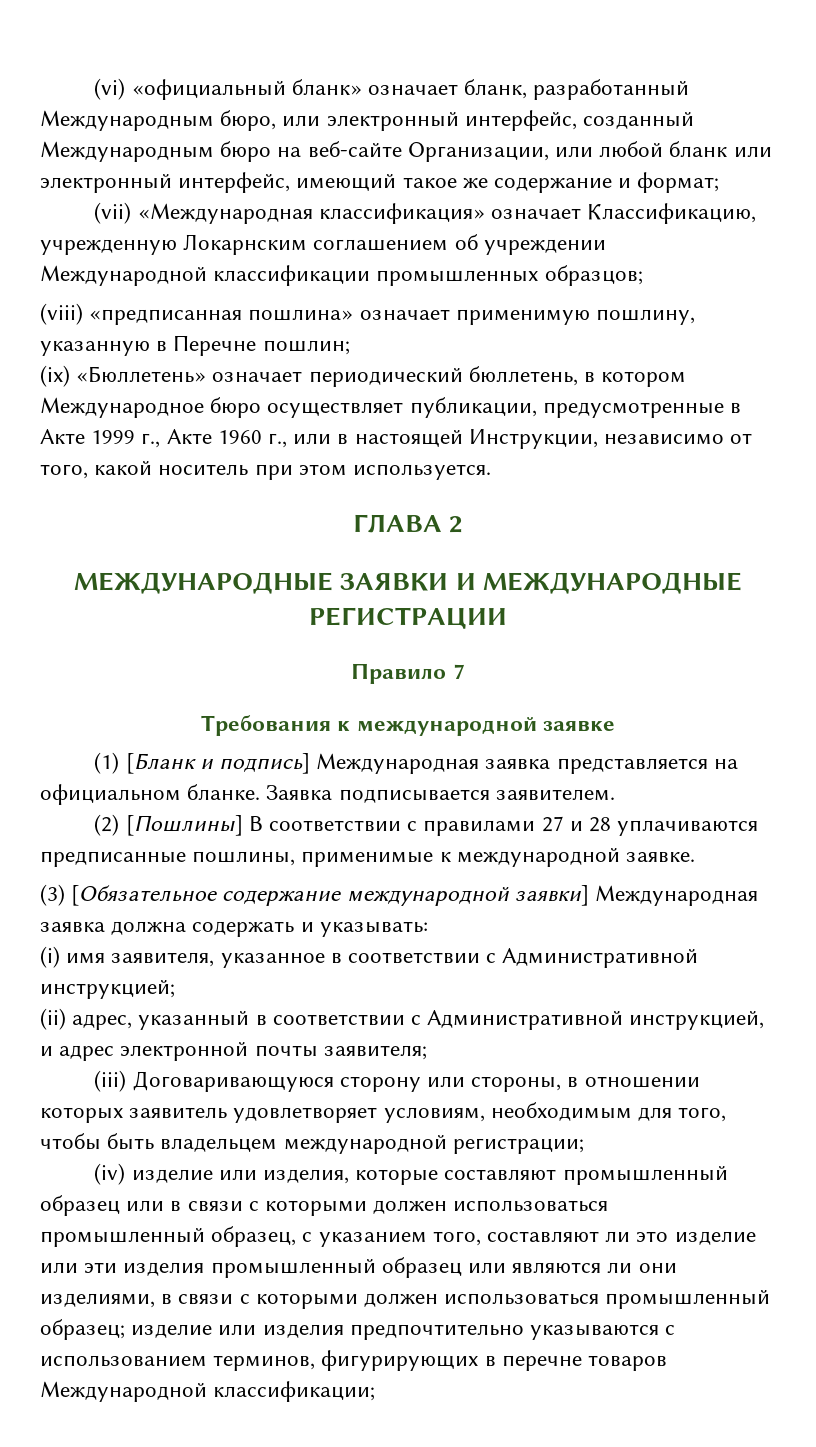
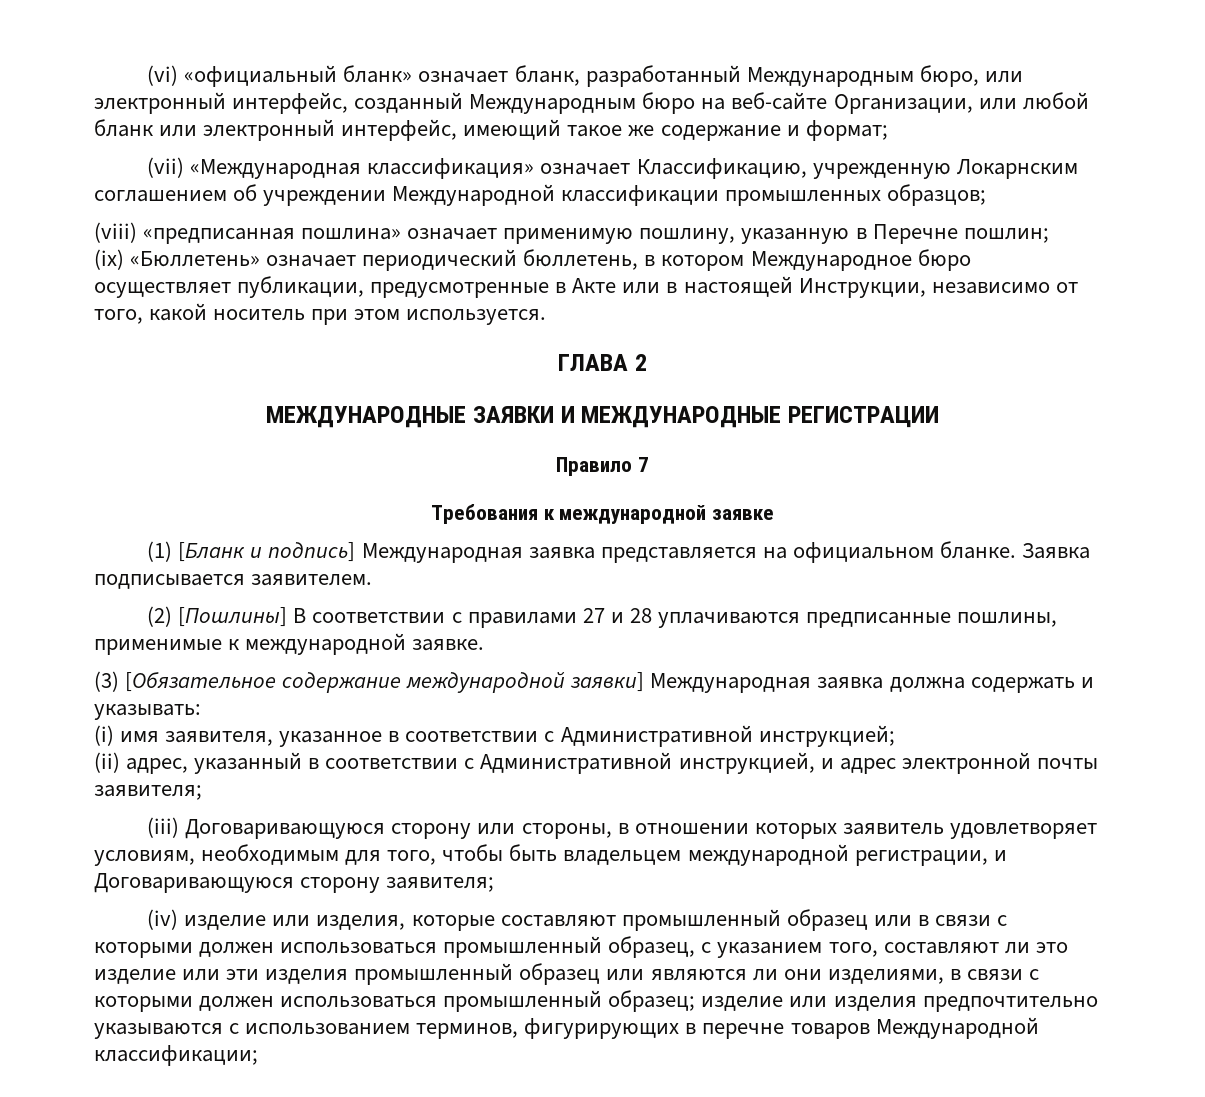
[91,429,288,448] 1999 г., Акте 1960 г., -> (617, 285) none
[452,1138,584,1154] регистрации; -> [854,850,1007,866] [94,873,495,893] регистрации, и Договаривающуюся сторону заявителя;

